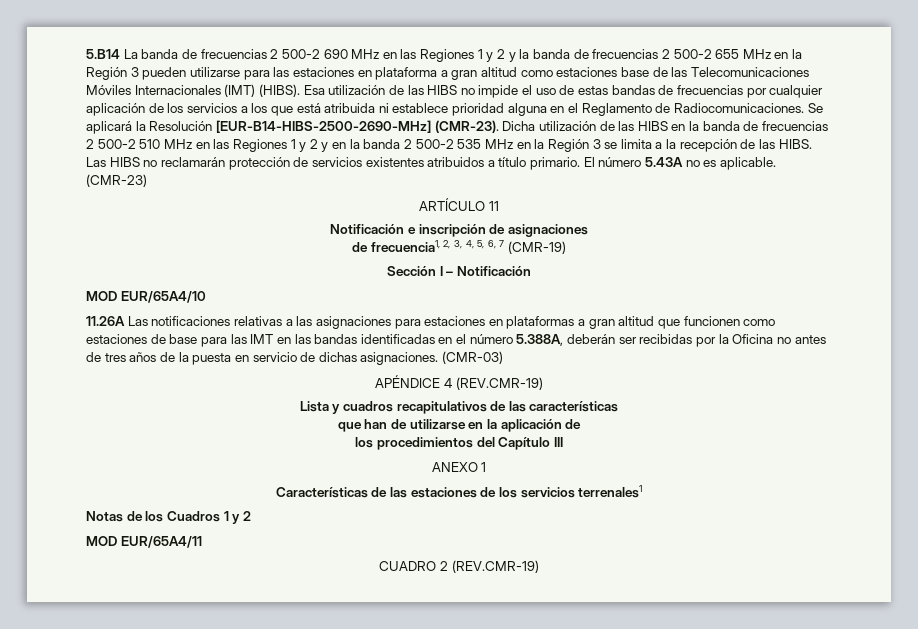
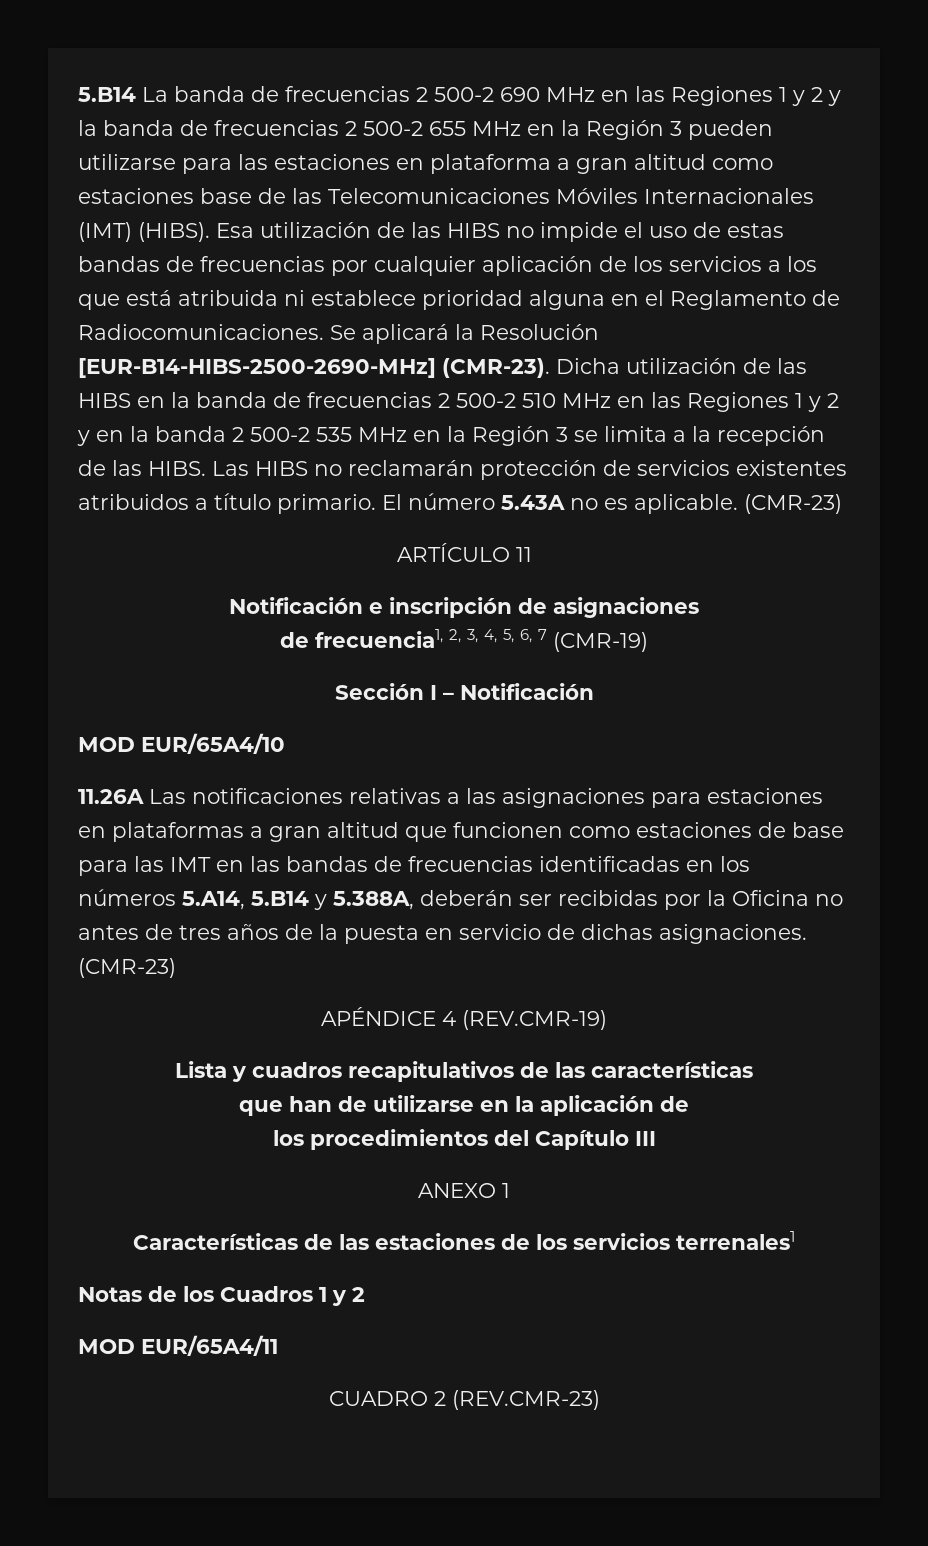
[360,334,513,344] identificadas en el número -> [374,856,750,872] [78,889,327,910] de frecuencias identificadas en los números 5.A14, 5.B14 y
[442,351,504,364] (CMR-03) -> [78,958,176,978] (CMR-23)
[451,560,539,573] (REV.CMR-19) -> [451,1390,600,1410] (REV.CMR-23)

